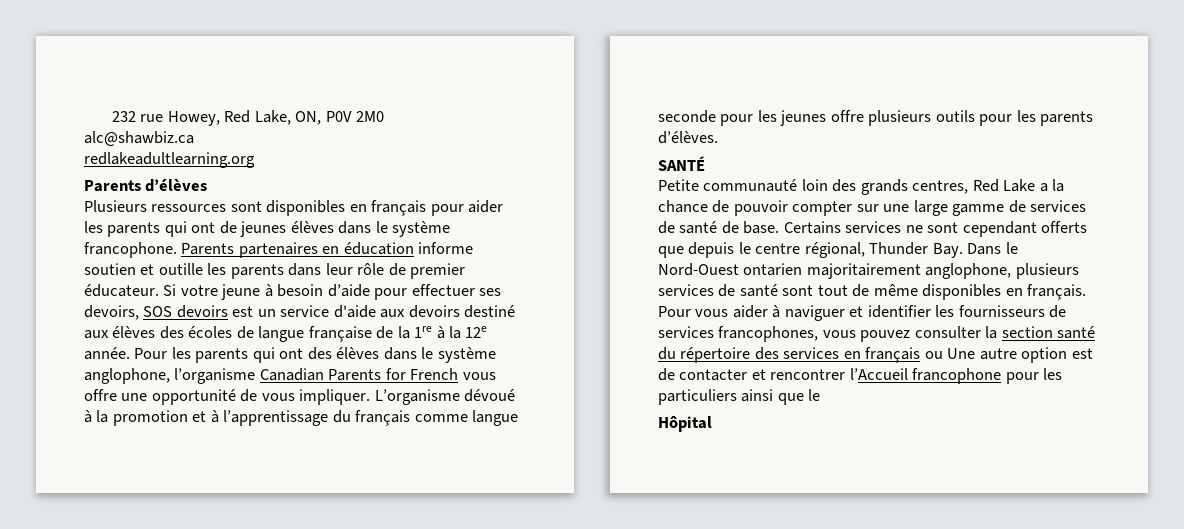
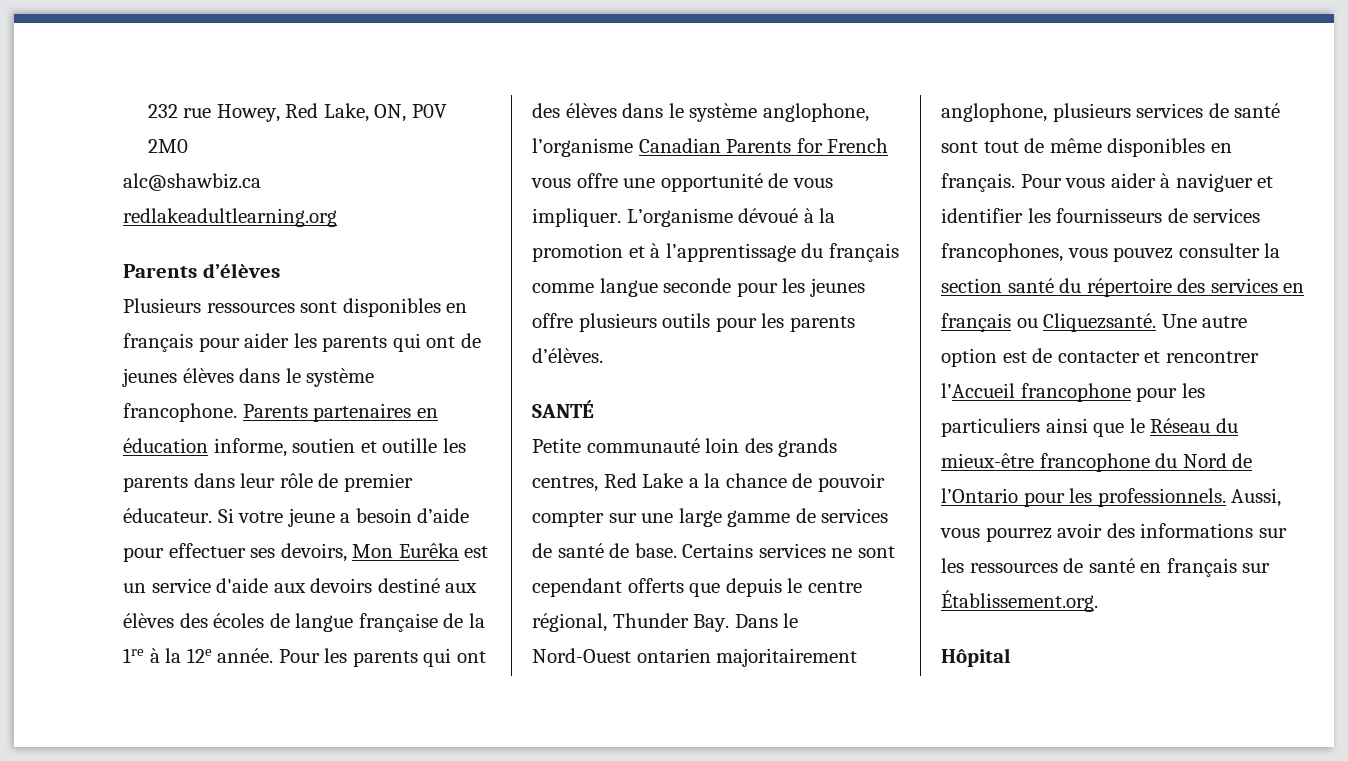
[418,242,474,254] informe -> [213,438,287,457] informe,
[264,284,273,297] à -> [340,513,351,523] a
[143,305,228,318] SOS devoirs -> [352,543,459,558] Mon Eurêka
(943, 355) none -> [1043,313,1157,332] Cliquezsanté.
(821, 395) none -> [1150,418,1238,433] [941,453,1253,472] [941,488,1282,507] [940,523,1287,542] [941,558,1271,577] [941,590,1098,612] Réseau du mieux-être francophone du Nord de l’Ontario pour les professionnels. Aussi, vous pourrez avoir des informations sur les ressources de santé en français sur Établissement.org.

